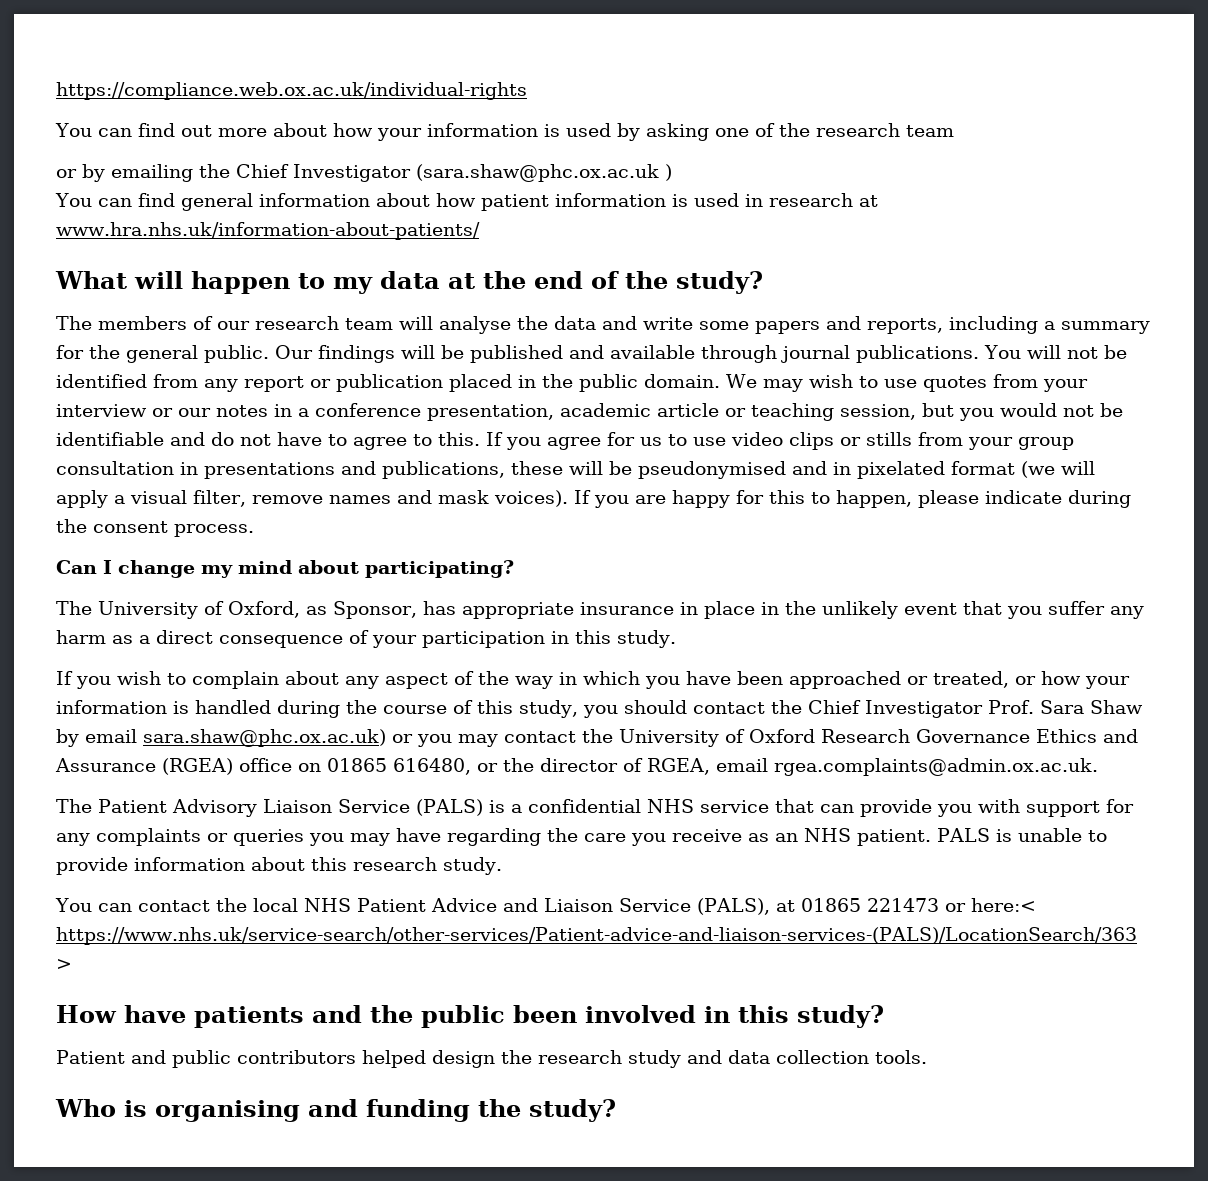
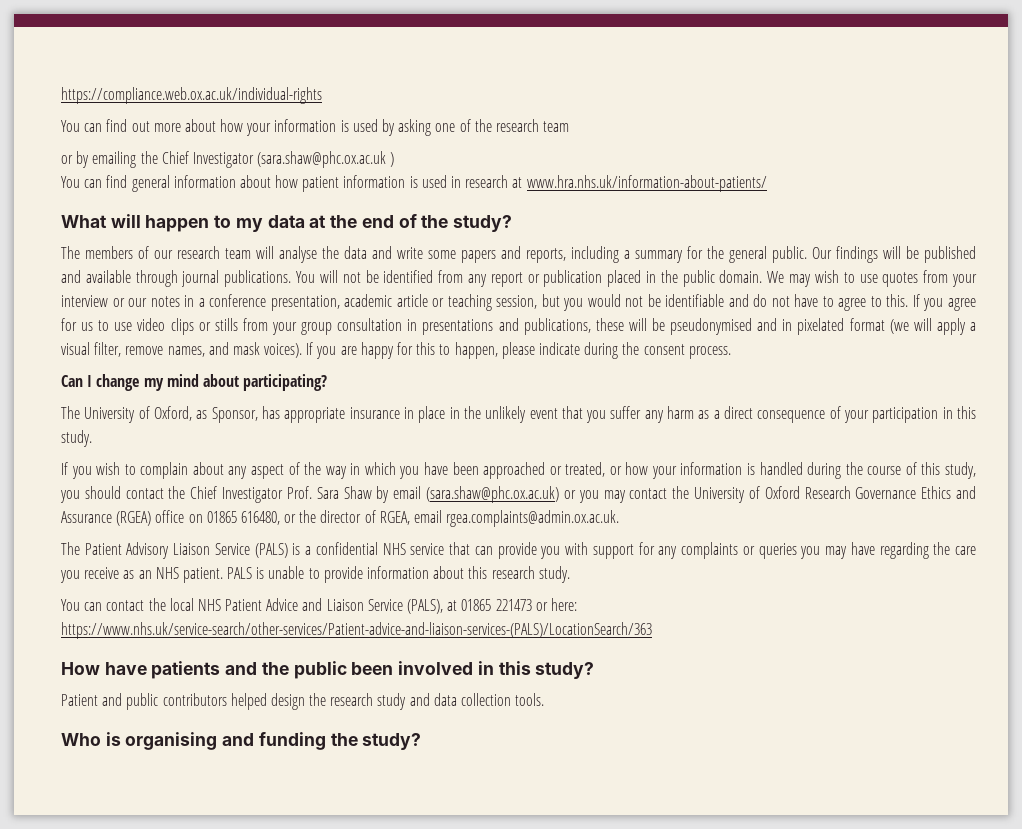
[328,495,391,504] names -> [167,346,205,357] names,
[143,729,386,747] sara.shaw@phc.ox.ac.uk) -> [426,486,560,503] (sara.shaw@phc.ox.ac.uk)
[970,898,1036,912] here:< -> [550,598,577,611] here:
[56,959,72,970] > -> (652, 630) none

